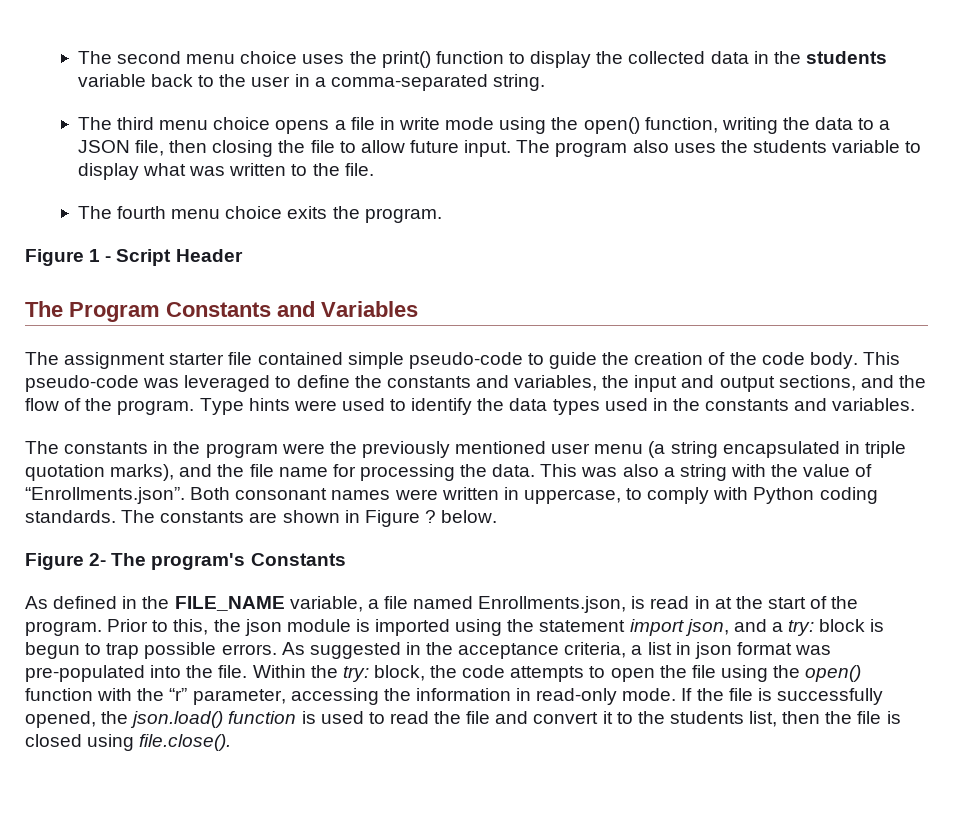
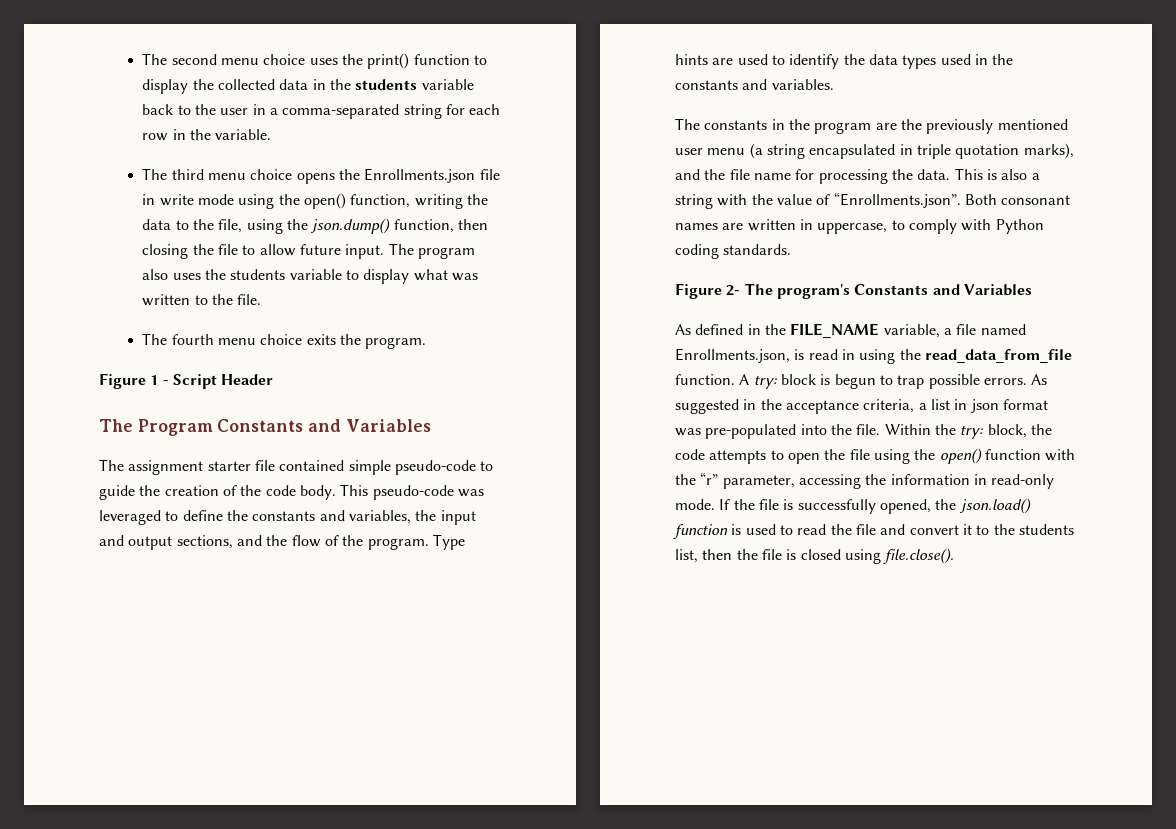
[492,74,545,91] string. -> [403,104,501,119] [142,129,272,141] string for each row in the variable.
[334,120,346,130] a -> [338,168,476,183] the Enrollments.json
[879,120,891,130] [77,140,165,156] a JSON file, -> [192,218,454,234] the file, using the json.dump() function,
[293,400,337,411] were -> [712,58,734,65] are
[281,443,325,454] were -> [875,123,897,130] are
[581,467,618,477] was -> [986,169,997,180] is
[394,489,438,500] were -> [722,223,744,230] are
[121,510,498,527] The constants are shown in Figure ? below. -> (792, 249) none
(346, 559) none -> [932,284,1032,296] and Variables
[714,596,859,609] [25,619,783,636] at the start of the program. Prior to this, the json module is imported using the statement import json, and a -> [859,349,1072,364] [675,374,750,385] using the read_data_from_file function. A

